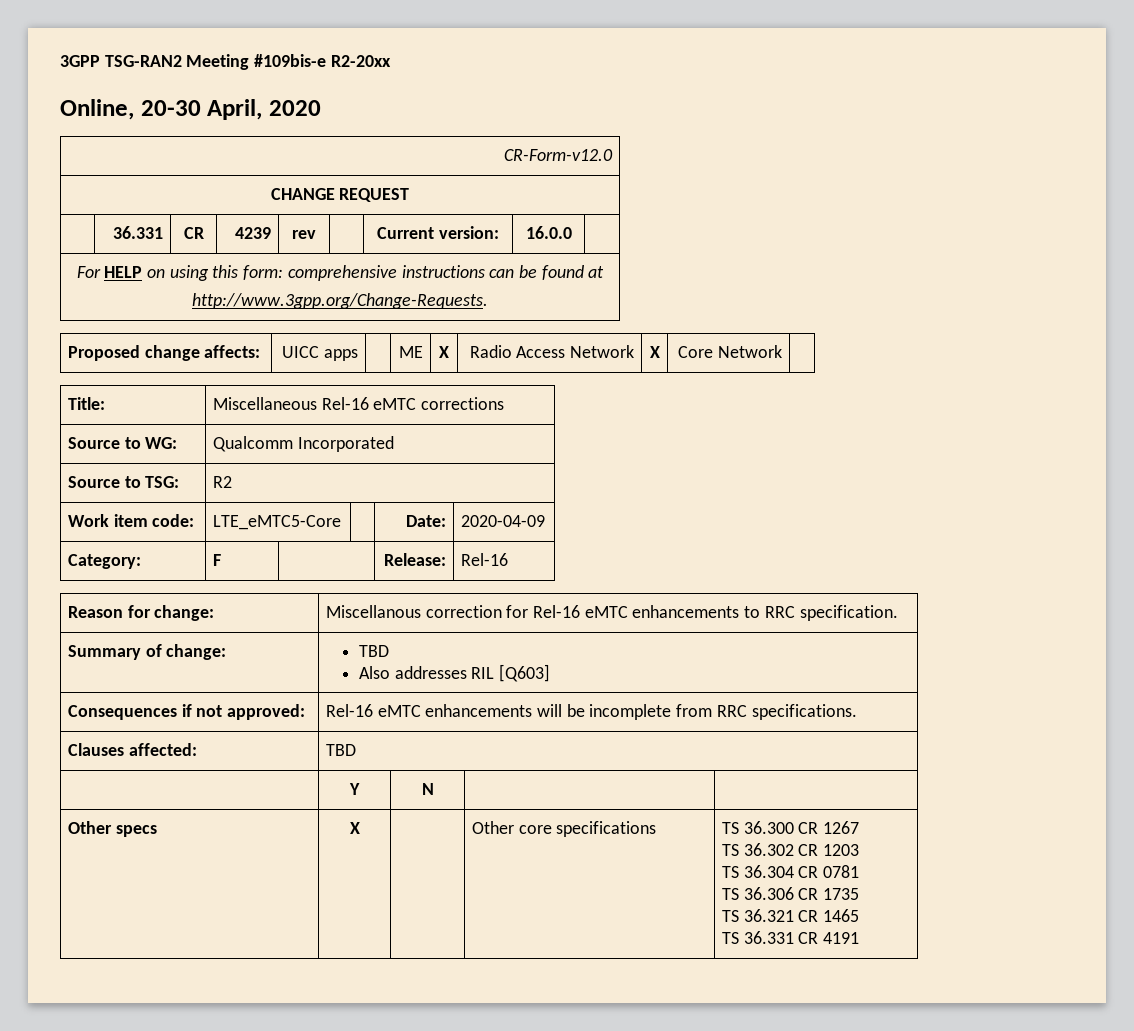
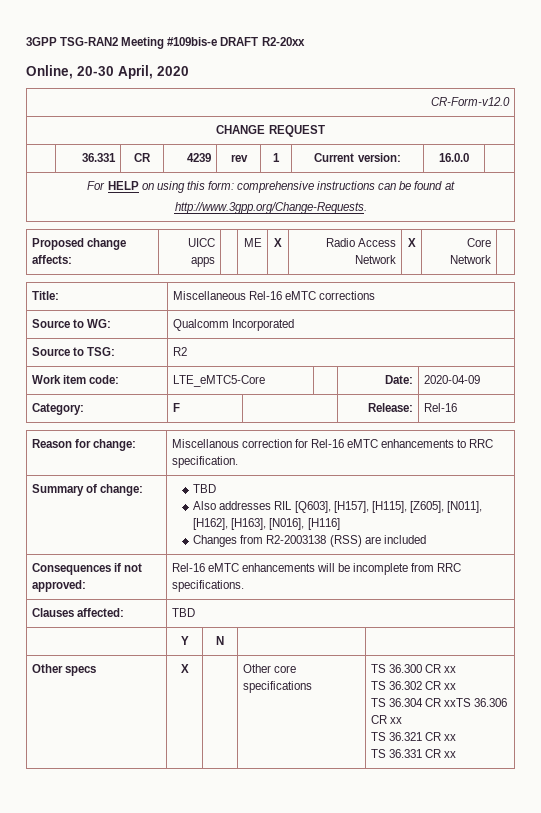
(327, 60) none -> [220,37,259,46] DRAFT
(316, 234) none -> [273,153,280,162] 1
[499,664,551,682] [Q603] -> [294,501,482,513] [193,518,340,530] [193,535,426,547] [Q603], [H157], [H115], [Z605], [N011], [H162], [H163], [N016], [H116] // Changes from R2-2003138 (RSS) are included
[823,821,860,834] 1267 -> [444,666,457,673] xx
[823,844,860,856] 1203 -> [444,683,457,690] xx
[823,865,860,878] [721,888,739,900] 0781 // TS -> [444,698,472,707] xxTS
[823,888,860,900] 1735 -> [389,717,402,724] xx
[823,909,860,922] 1465 -> [444,734,457,741] xx
[823,932,860,944] 4191 -> [444,751,457,758] xx

